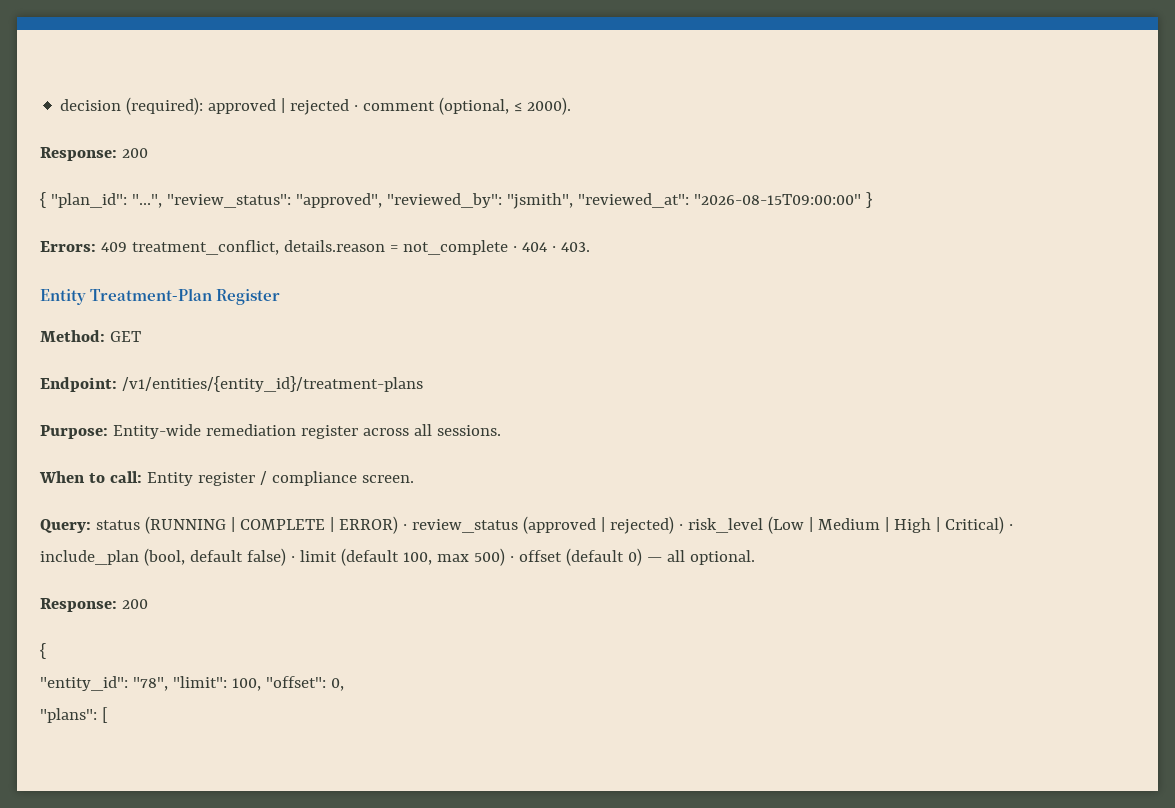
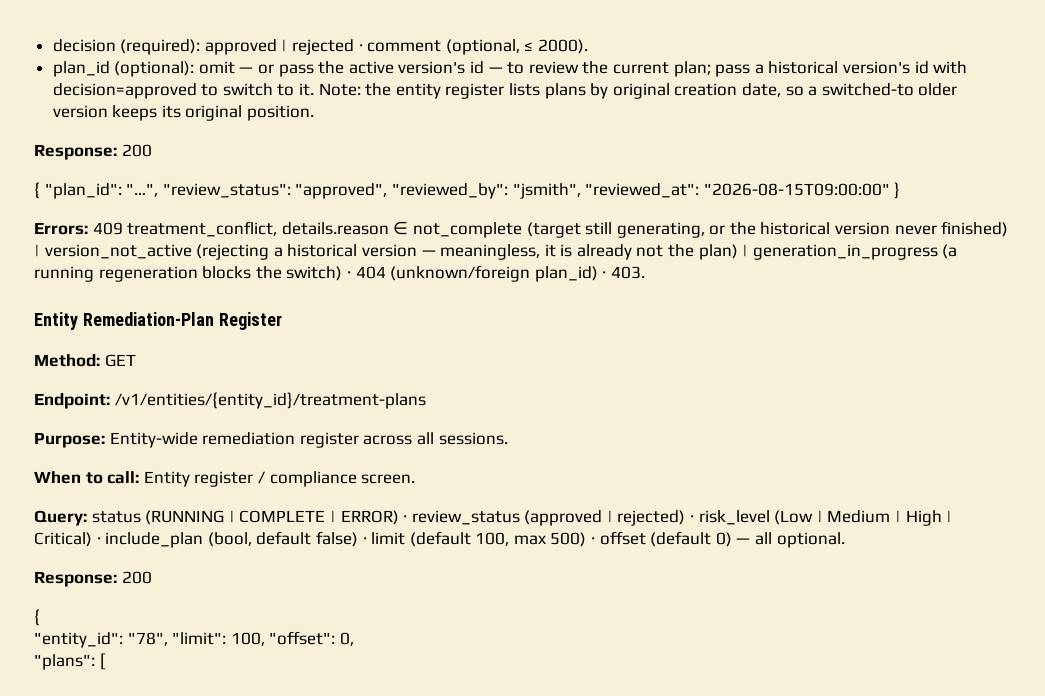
(572, 106) none -> [52,61,968,77] [52,83,958,99] [52,105,315,121] // plan_id (optional): omit — or pass the active version's id — to review the current plan; pass a historical version's id with decision=approved to switch to it. Note: the entity register lists plans by original creation date, so a switched-to older version keeps its original position.
[389,240,547,255] = not_complete · 404 -> [393,221,1009,238] [34,244,958,260] [34,265,598,282] ∈ not_complete (target still generating, or the historical version never finished) | version_not_active (rejecting a historical version — meaningless, it is already not the plan) | generation_in_progress (a running regeneration blocks the switch) · 404 (unknown/foreign plan_id)
[90,288,213,301] Treatment-Plan -> [82,312,214,326] Remediation-Plan

